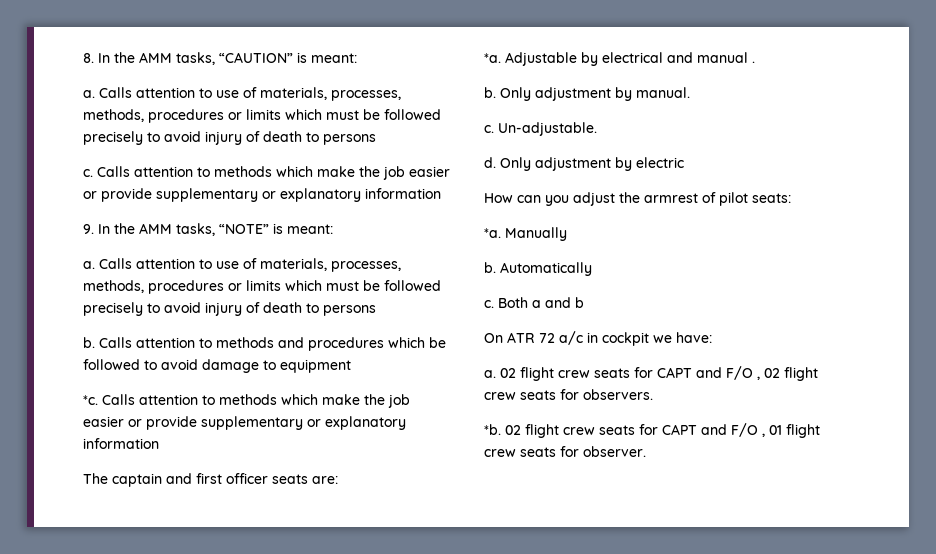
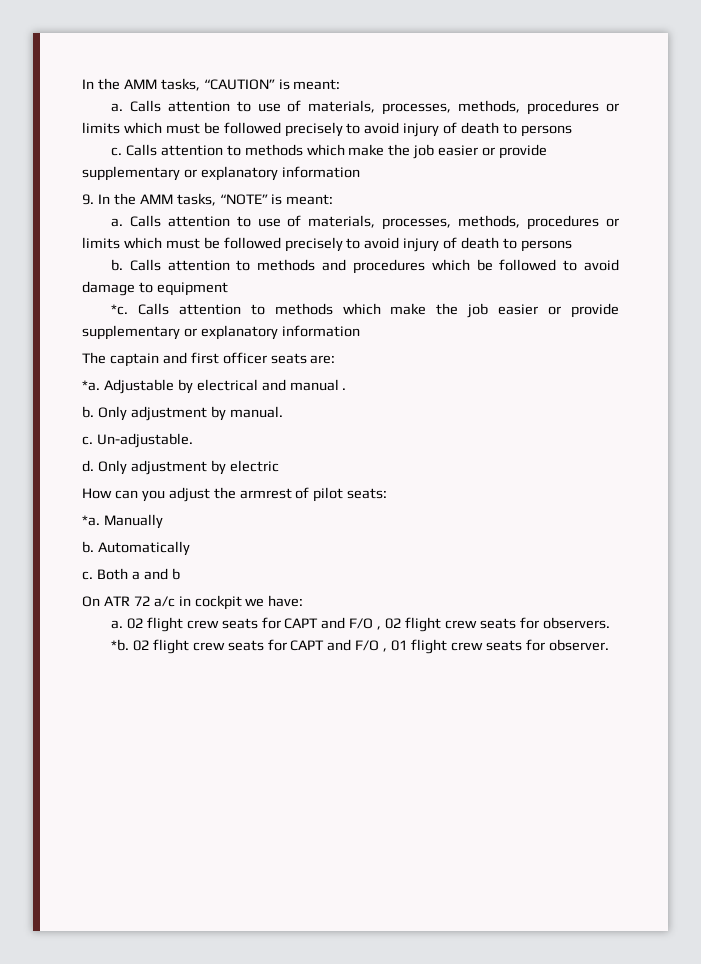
[83,53,94,63] 8. -> (82, 84) none

